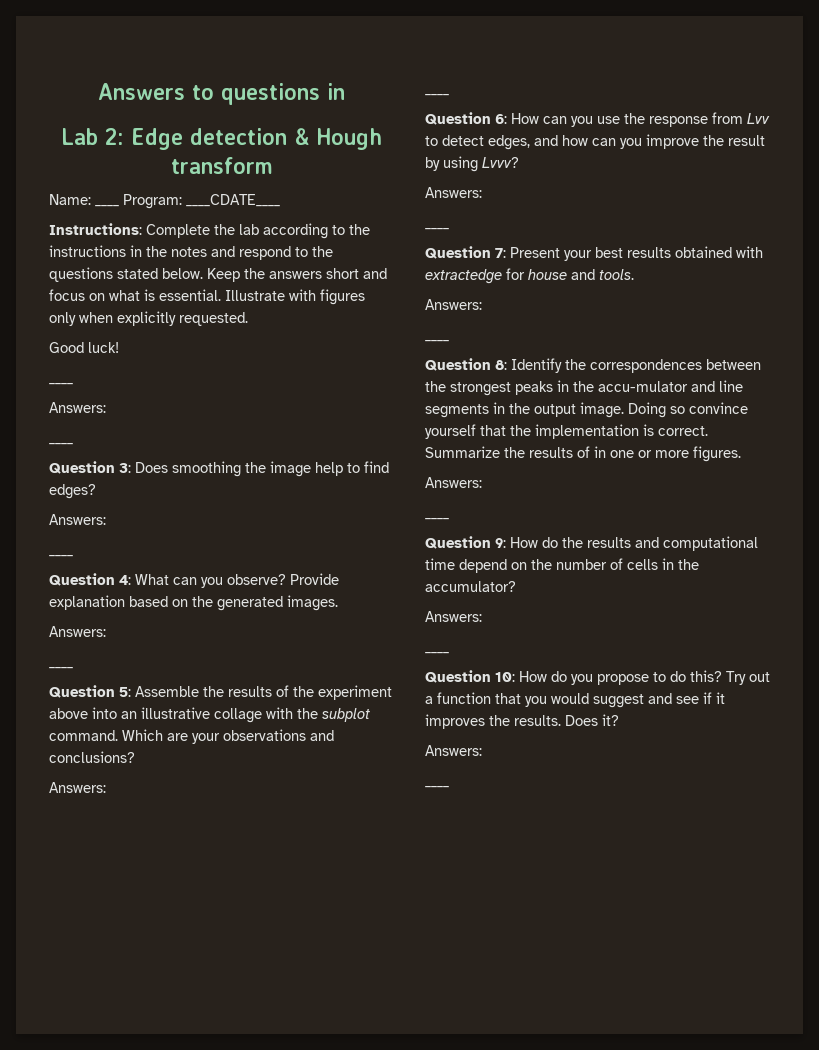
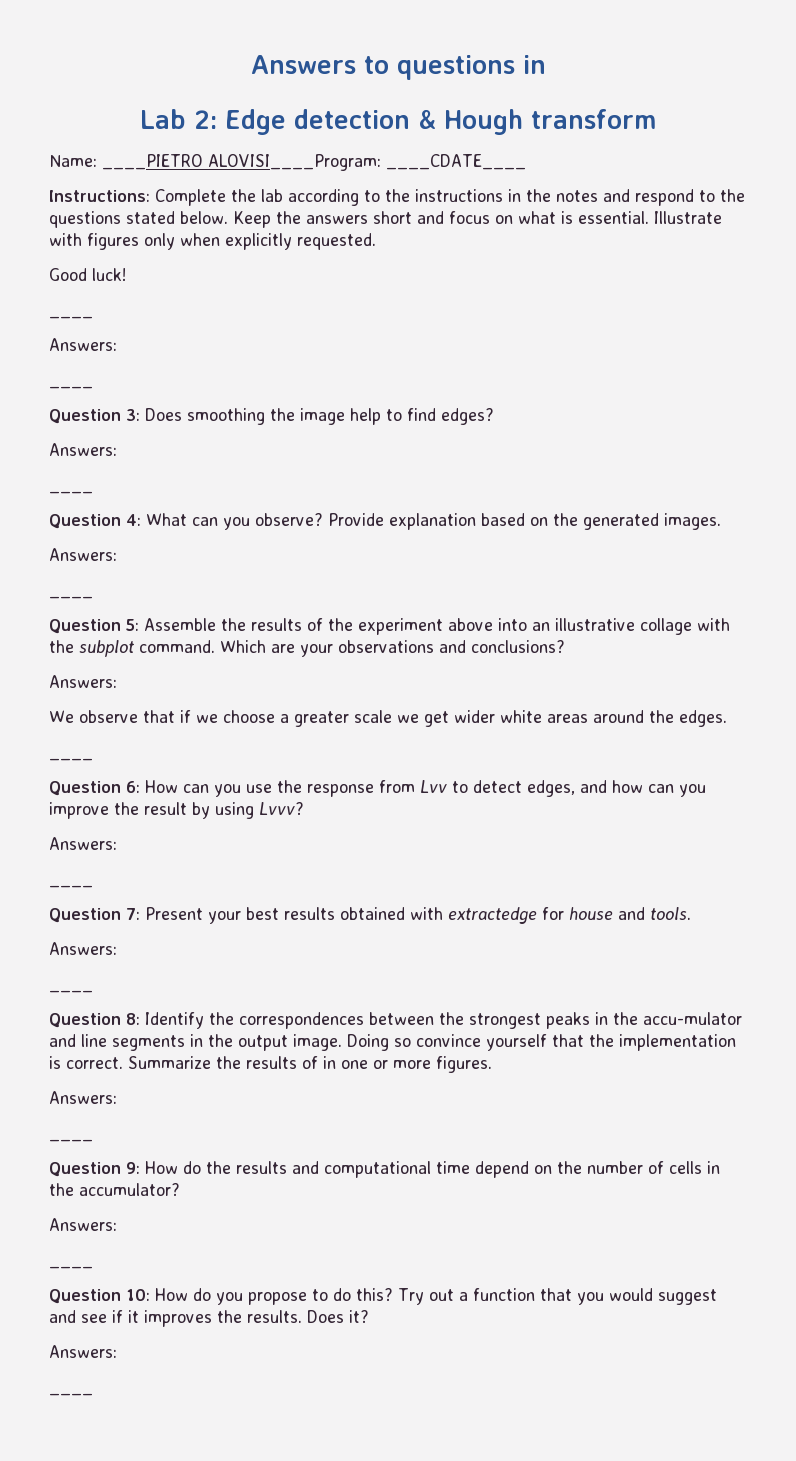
[95,194,182,209] ____ Program: -> [102,154,381,171] ____PIETRO ALOVISI____Program:
(106, 787) none -> [49,710,727,727] // We observe that if we choose a greater scale we get wider white areas around the edges.

